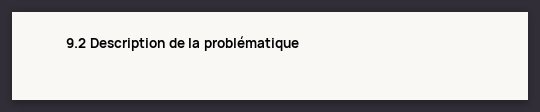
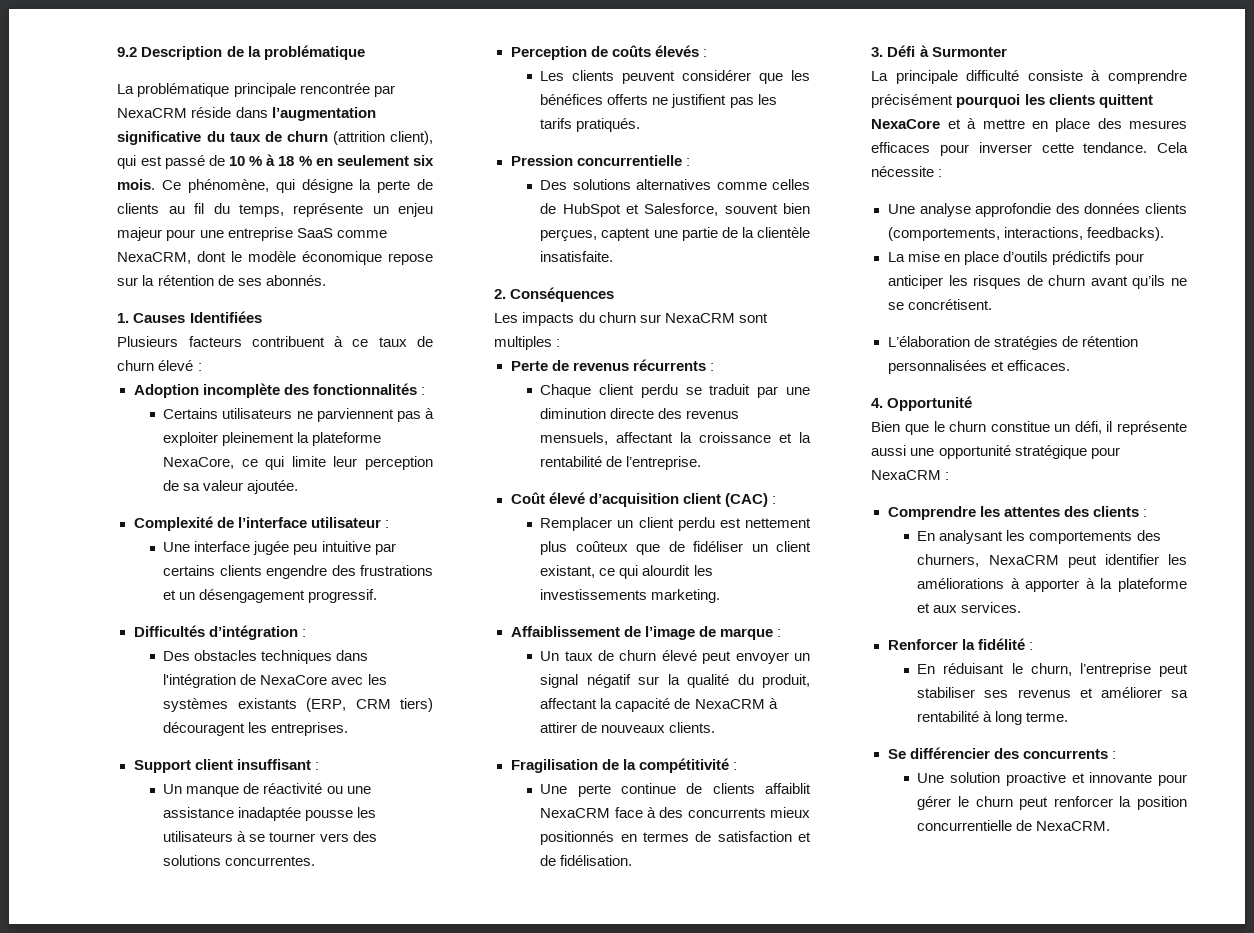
(300, 43) none -> [117,83,395,97] [117,107,376,121] [117,131,433,145] [117,154,434,169] [117,179,433,193] [117,203,433,217] [117,227,387,241] [117,251,433,265] [117,275,326,286] [117,311,262,323] [117,336,433,347] [117,360,202,371] [133,383,426,398] [163,408,434,422] [163,432,382,446] [163,456,433,470] [163,480,299,494] [133,516,390,531] [163,541,396,555] [163,565,433,579] [163,589,378,603] [133,625,307,640] [163,650,369,664] [163,674,387,688] [163,698,433,712] [163,722,349,736] [133,759,320,773] [163,783,371,797] [163,807,377,821] [163,831,377,842] [163,855,316,866] [510,45,708,60] [540,70,810,84] [540,94,777,108] [540,118,641,132] [510,155,691,166] [540,179,810,190] [540,203,810,217] [540,227,810,241] [540,251,614,262] [494,287,615,302] [494,312,768,326] [494,336,561,350] [510,359,715,371] [540,384,810,398] [540,408,740,419] [540,432,811,445] [540,456,702,470] [510,492,777,507] [540,517,811,531] [540,541,811,555] [540,565,713,579] [540,589,721,603] [510,626,782,640] [540,650,811,664] [540,674,810,688] [540,698,778,712] [540,722,716,733] [510,758,738,773] [540,783,811,797] [540,807,810,818] [540,831,811,845] [540,855,633,866] [871,45,1007,57] [871,70,1187,84] [871,94,1153,108] [871,118,1187,132] [871,142,1188,156] [871,166,943,177] [887,203,1187,217] [887,227,1165,241] [887,251,1145,265] [887,275,1187,289] [887,299,992,310] [887,336,1139,350] [887,360,1071,374] [871,396,973,411] [871,421,1187,435] [871,445,1120,459] [871,470,950,480] [887,506,1148,520] [917,530,1161,544] [917,554,1187,568] [917,578,1187,592] [917,602,1022,613] [887,638,1034,650] [917,663,1188,677] [917,687,1188,698] [917,711,1069,725] [887,747,1117,759] [917,772,1187,786] [917,796,1187,810] [917,820,1111,831] // La problématique principale rencontrée par NexaCRM réside dans l’augmentation significative du taux de churn (attrition client), qui est passé de 10 % à 18 % en seulement six mois. Ce phénomène, qui désigne la perte de clients au fil du temps, représente un enjeu majeur pour une entreprise SaaS comme NexaCRM, dont le modèle économique repose sur la rétention de ses abonnés. // 1. Causes Identifiées // Plusieurs facteurs contribuent à ce taux de churn élevé : // Adoption incomplète des fonctionnalités : // Certains utilisateurs ne parviennent pas à exploiter pleinement la plateforme NexaCore, ce qui limite leur perception de sa valeur ajoutée. // Complexité de l’interface utilisateur : // Une interface jugée peu intuitive par certains clients engendre des frustrations et un désengagement progressif. // Difficultés d’intégration : // Des obstacles techniques dans l'intégration de NexaCore avec les systèmes existants (ERP, CRM tiers) découragent les entreprises. // Support client insuffisant : // Un manque de réactivité ou une assistance inadaptée pousse les utilisateurs à se tourner vers des solutions concurrentes. // Perception de coûts élevés : // Les clients peuvent considérer que les bénéfices offerts ne justifient pas les tarifs pratiqués. // Pression concurrentielle : // Des solutions alternatives comme celles de HubSpot et Salesforce, souvent bien perçues, captent une partie de la clientèle insatisfaite. // 2. Conséquences // Les impacts du churn sur NexaCRM sont multiples : // Perte de revenus récurrents : // Chaque client perdu se traduit par une diminution directe des revenus mensuels, affectant la croissance et la rentabilité de l’entreprise. // Coût élevé d’acquisition client (CAC) : // Remplacer un client perdu est nettement plus coûteux que de fidéliser un client existant, ce qui alourdit les investissements marketing. // Affaiblissement de l’image de marque : // Un taux de churn élevé peut envoyer un signal négatif sur la qualité du produit, affectant la capacité de NexaCRM à attirer de nouveaux clients. // Fragilisation de la compétitivité : // Une perte continue de clients affaiblit NexaCRM face à des concurrents mieux positionnés en termes de satisfaction et de fidélisation. // 3. Défi à Surmonter // La principale difficulté consiste à comprendre précisément pourquoi les clients quittent NexaCore et à mettre en place des mesures efficaces pour inverser cette tendance. Cela nécessite : // Une analyse approfondie des données clients (comportements, interactions, feedbacks). // La mise en place d’outils prédictifs pour anticiper les risques de churn avant qu’ils ne se concrétisent. // L’élaboration de stratégies de rétention personnalisées et efficaces. // 4. Opportunité // Bien que le churn constitue un défi, il représente aussi une opportunité stratégique pour NexaCRM : // Comprendre les attentes des clients : // En analysant les comportements des churners, NexaCRM peut identifier les améliorations à apporter à la plateforme et aux services. // Renforcer la fidélité : // En réduisant le churn, l’entreprise peut stabiliser ses revenus et améliorer sa rentabilité à long terme. // Se différencier des concurrents : // Une solution proactive et innovante pour gérer le churn peut renforcer la position concurrentielle de NexaCRM.

